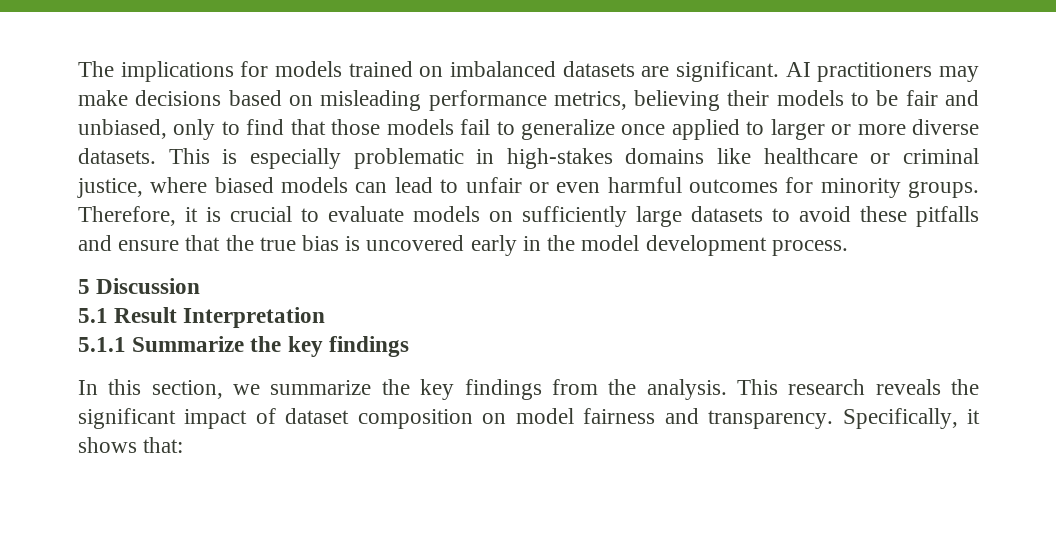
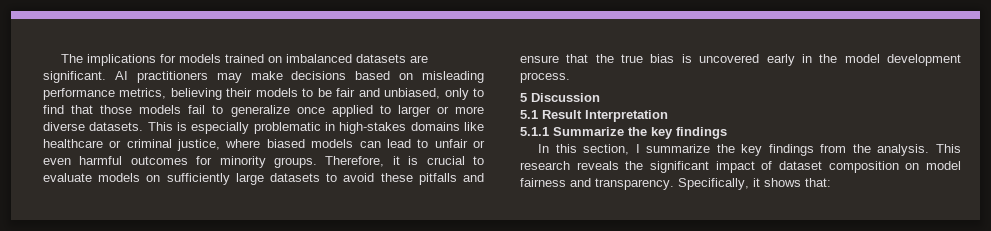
[233,384,261,395] we -> [635,144,640,153] I

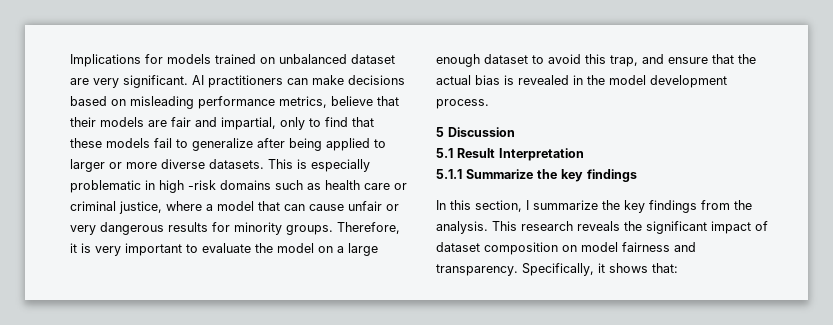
[61,54,157,66] The implications -> [70,54,141,67] Implications
[286,54,429,63] imbalanced datasets are -> [279,54,395,64] [70,78,119,88] unbalanced dataset are very
[216,73,242,83] may -> [287,78,308,85] can
[170,88,332,100] believing their models to be -> [331,96,399,106] [70,117,167,127] believe that their models are
[384,88,441,99] unbiased, -> [221,117,276,130] impartial,
[100,105,133,114] those -> [70,138,102,148] these
[296,107,325,114] once -> [257,138,322,151] after being
[339,122,484,134] [43,139,486,151] [43,156,188,165] high-stakes domains like healthcare or criminal justice, where biased models can lead to unfair or even harmful outcomes -> [159,180,407,193] [70,201,399,214] [70,222,208,235] high -risk domains such as health care or criminal justice, where a model that can cause unfair or very dangerous results
[426,156,484,165] [43,173,457,185] crucial to evaluate models on sufficiently large datasets to avoid these pitfalls -> [95,243,378,256] [436,54,638,67] very important to evaluate the model on a large enough dataset to avoid this trap,
[621,54,644,63] true -> [436,75,471,85] actual
[699,54,795,66] uncovered early -> [518,75,569,85] revealed

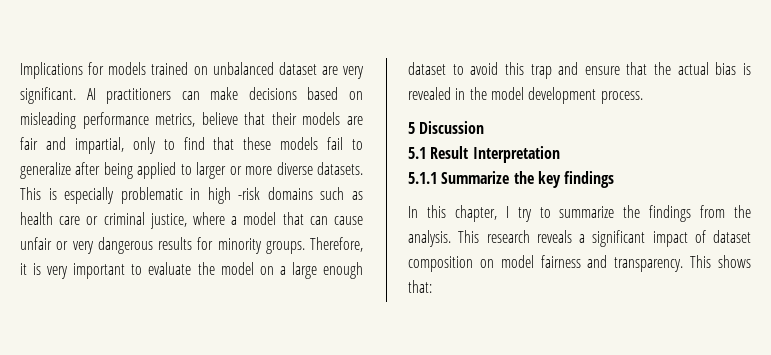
[610,55,638,67] trap, -> [530,64,552,79] trap
[475,200,529,212] section, I -> [454,205,551,222] chapter, I try to
[624,200,645,213] key -> (641, 211) none
[624,221,642,231] the -> [579,234,585,243] a
[522,263,605,276] Specifically, it -> [690,255,712,268] This

